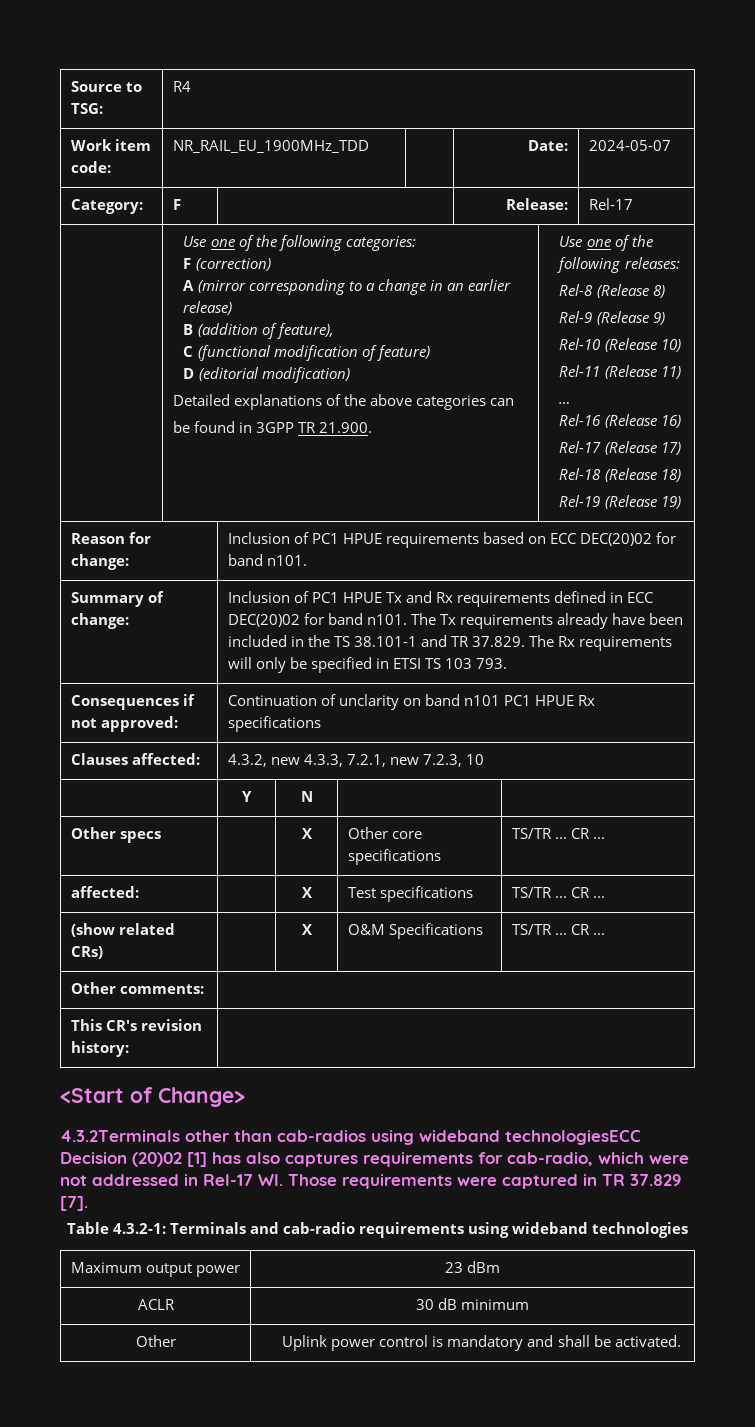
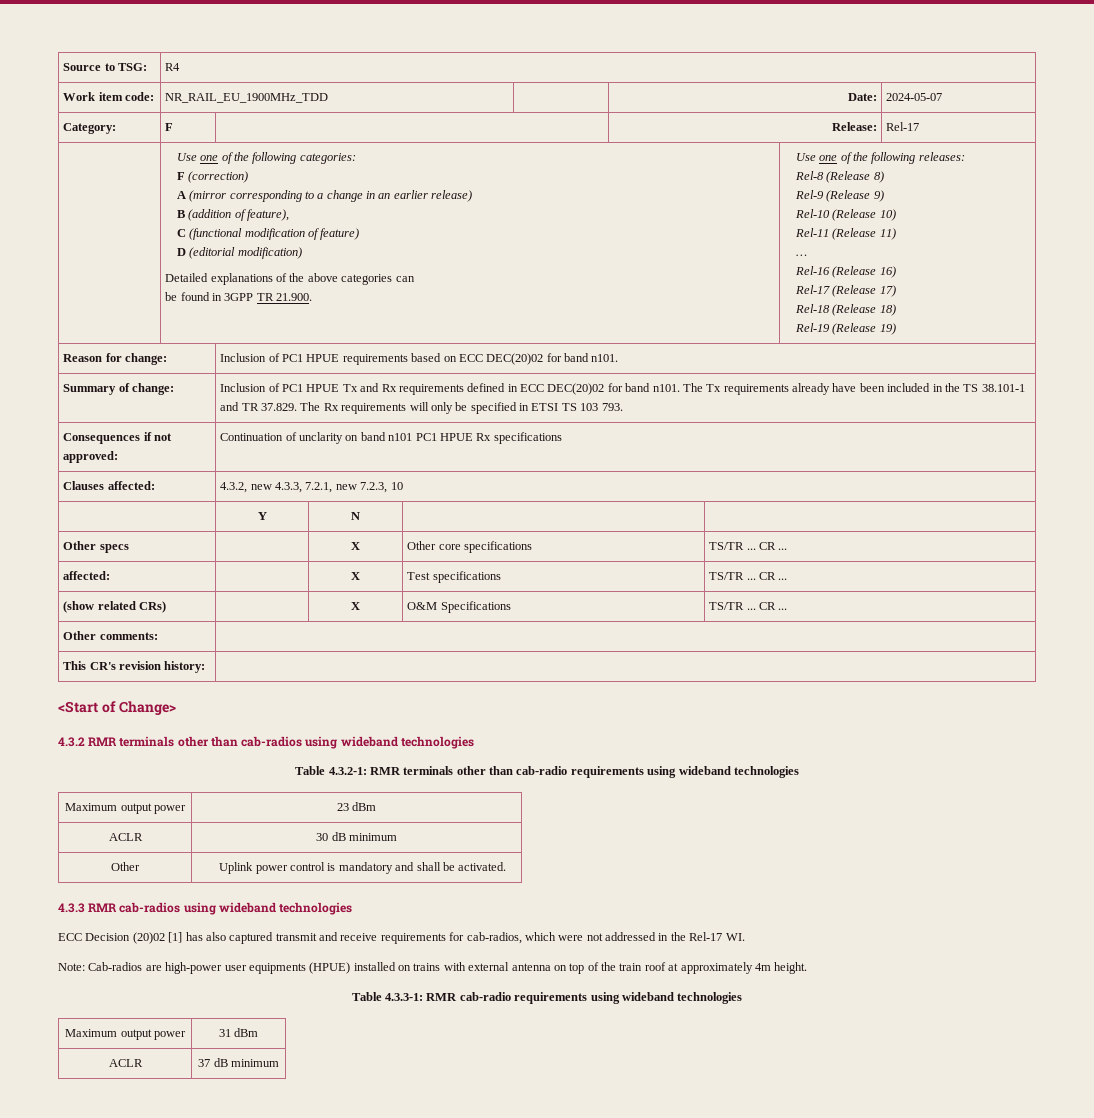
[60,1130,180,1142] 4.3.2Terminals -> [58,736,175,747] 4.3.2 RMR terminals
[505,1130,641,1145] [60,1152,689,1167] [60,1174,681,1189] [60,1196,88,1211] [66,1222,279,1234] technologiesECC Decision (20)02 [1] has also captures requirements for cab-radio, which were not addressed in Rel-17 WI. Those requirements were captured in TR 37.829 [7]. // Table 4.3.2-1: Terminals and -> [400,736,474,749] [295,766,513,775] technologies // Table 4.3.2-1: RMR terminals other than
(681, 1341) none -> [58,902,353,915] [58,932,745,944] [58,962,808,974] [351,992,743,1004] [65,1029,186,1040] [218,1028,259,1037] [108,1059,143,1067] [198,1058,279,1067] // 4.3.3 RMR cab-radios using wideband technologies // ECC Decision (20)02 [1] has also captured transmit and receive requirements for cab-radios, which were not addressed in the Rel-17 WI. // Note: Cab-radios are high-power user equipments (HPUE) installed on trains with external antenna on top of the train roof at approximately 4m height. // Table 4.3.3-1: RMR cab-radio requirements using wideband technologies // Maximum output power | 31 dBm // ACLR | 37 dB minimum

